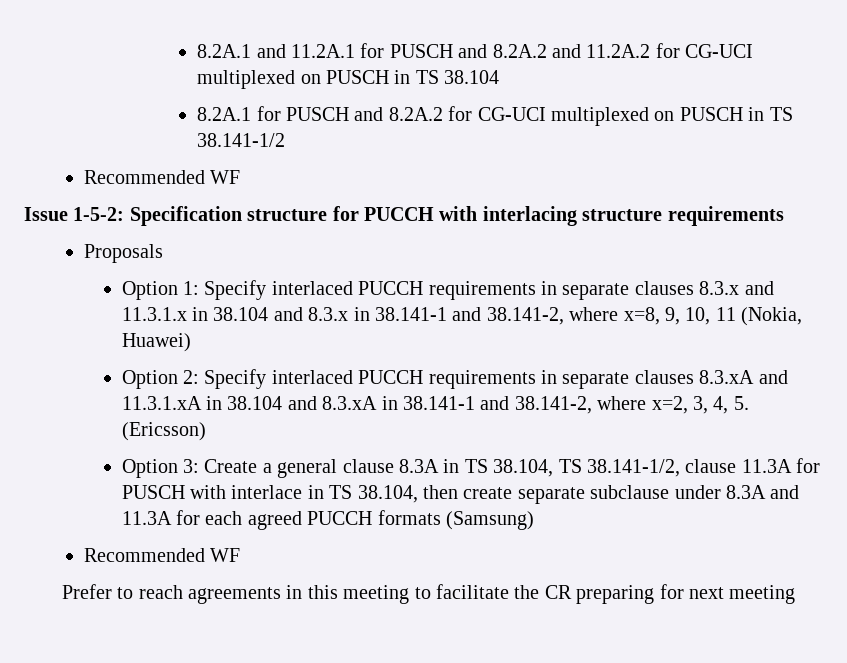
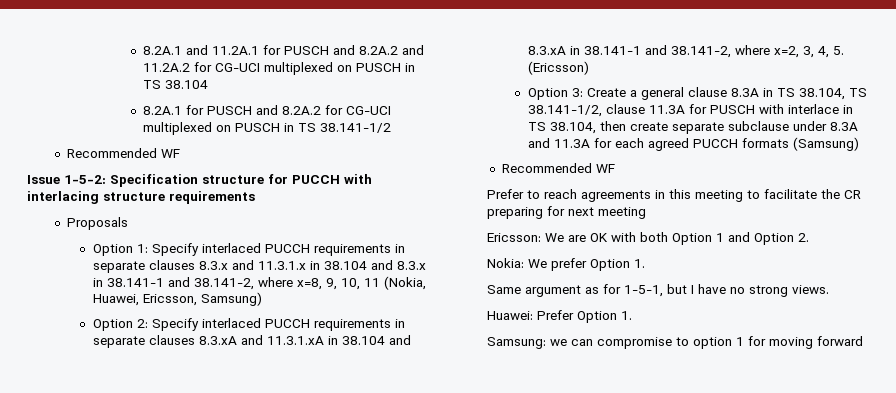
[121,333,191,352] Huawei) -> [92,292,262,306] Huawei, Ericsson, Samsung)
(796, 594) none -> [487,232,810,245] [487,258,646,271] [487,284,830,297] [487,310,633,323] [487,336,864,349] // Ericsson: We are OK with both Option 1 and Option 2. // Nokia: We prefer Option 1. // Same argument as for 1-5-1, but I have no strong views. // Huawei: Prefer Option 1. // Samsung: we can compromise to option 1 for moving forward

